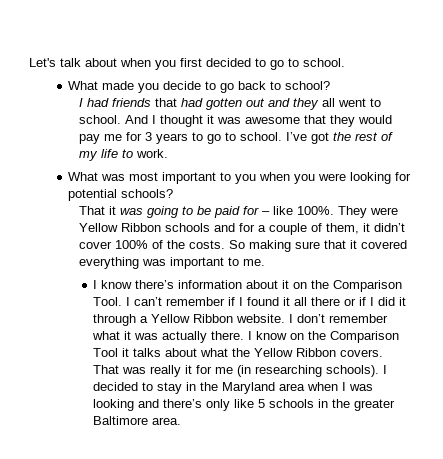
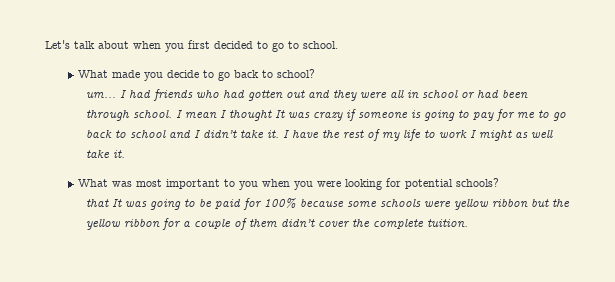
(331, 85) none -> [85,92,116,98] um…
[155,98,178,107] that -> [195,90,219,99] who
[322,98,382,107] [79,115,393,127] [79,132,330,144] all went to school. And I thought it was awesome that they would pay me for 3 years to go to school. I’ve got -> [359,89,528,99] [85,109,566,121] [85,129,319,139] were all in school or had been through school. I mean I thought It was crazy if someone is going to pay for me to go back to school and I didn’t take it. I have
[136,149,169,158] work. -> [438,130,553,141] [85,150,125,158] work I might as well take it.
[79,206,117,215] That it -> [85,199,122,208] that It
[262,206,399,218] [79,223,406,235] [79,240,408,252] [79,257,266,269] [93,280,403,292] [93,297,407,306] [93,314,389,326] [92,331,400,343] [93,348,384,357] [93,365,388,377] [93,382,374,394] [93,399,396,411] [93,416,182,425] – like 100%. They were Yellow Ribbon schools and for a couple of them, it didn’t cover 100% of the costs. So making sure that it covered everything was important to me. // I know there’s information about it on the Comparison Tool. I can’t remember if I found it all there or if I did it through a Yellow Ribbon website. I don’t remember what it was actually there. I know on the Comparison Tool it talks about what the Yellow Ribbon covers. That was really it for me (in researching schools). I decided to stay in the Maryland area when I was looking and there’s only like 5 schools in the greater Baltimore area. -> [263,198,570,210] [85,218,468,230] 100% because some schools were yellow ribbon but the yellow ribbon for a couple of them didn’t cover the complete tuition.

